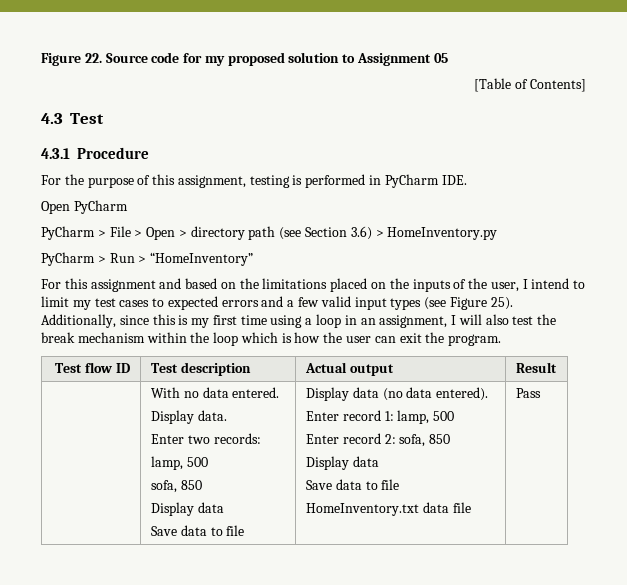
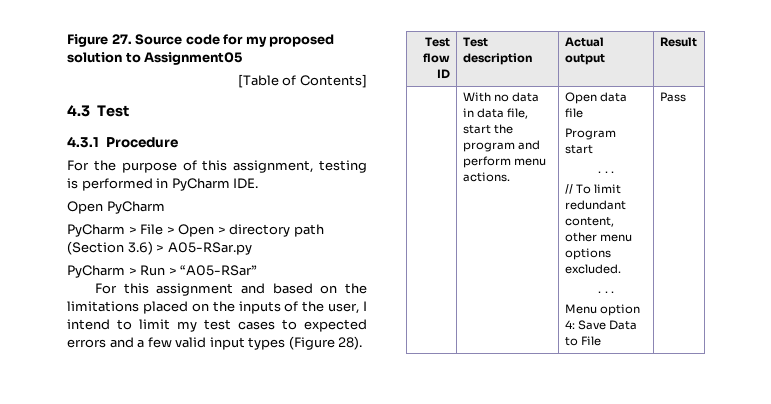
[41,53,102,66] Figure 22. -> [67,34,132,47] Figure 27.
[357,53,448,66] Assignment 05 -> [144,52,243,65] Assignment05
[279,227,348,240] (see Section -> [67,241,124,255] (Section
[387,227,498,240] HomeInventory.py -> [167,242,252,255] A05-RSar.py
[150,252,254,266] “HomeInventory” -> [180,265,258,276] “A05-RSar”
[424,297,513,310] [41,314,557,328] [41,332,502,346] (see Figure 25). Additionally, since this is my first time using a loop in an assignment, I will also test the break mechanism within the loop which is how the user can exit the program. -> [288,336,363,350] (Figure 28).
[232,387,280,398] [150,410,227,424] [150,433,261,444] [150,456,208,470] [150,480,202,493] [150,502,224,516] [150,525,245,536] [305,387,489,401] [305,410,455,424] [305,433,451,447] [305,456,379,470] [305,479,400,490] [305,502,471,516] entered. // Display data. // Enter two records: // lamp, 500 // sofa, 850 // Display data // Save data to file | Display data (no data entered). // Enter record 1: lamp, 500 // Enter record 2: sofa, 850 // Display data // Save data to file // HomeInventory.txt data file -> [462,108,529,119] [462,124,514,134] [462,140,541,152] [462,156,547,168] [462,172,510,182] [564,92,628,104] [564,108,583,118] [564,128,616,140] [564,145,593,154] [598,171,614,173] [564,184,622,194] [564,200,626,210] [564,217,614,227] [564,232,633,242] [564,248,611,260] [564,264,621,274] [598,291,614,293] [564,304,641,316] [564,320,638,330] [564,336,602,346] in data file, start the program and perform menu actions. | Open data file // Program start // . . . // // To limit redundant content, other menu options excluded. // . . . // Menu option 4: Save Data to File

